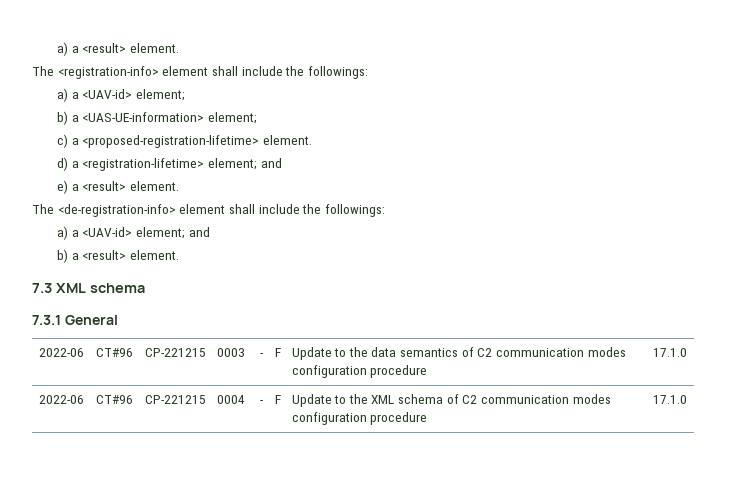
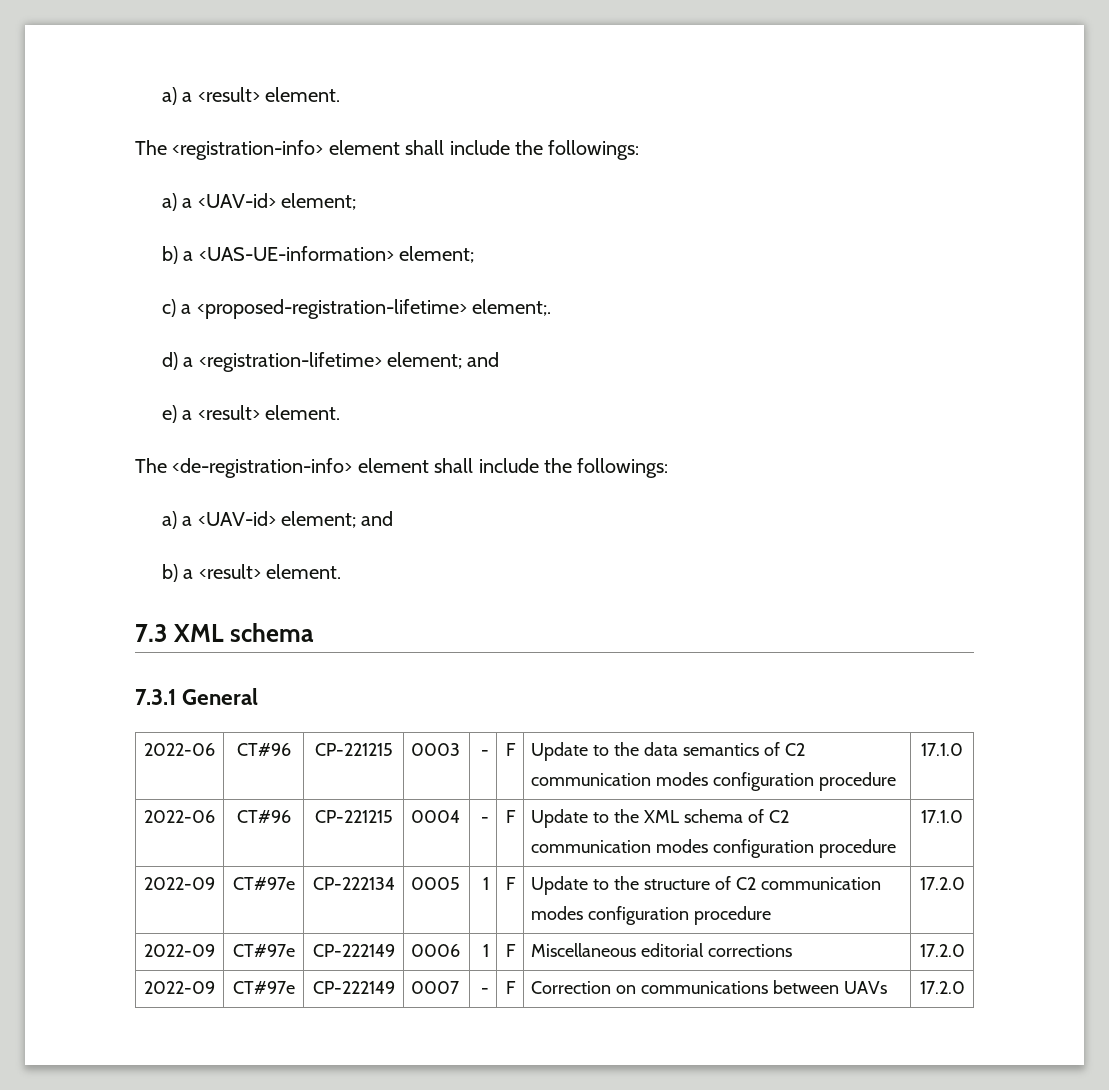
[263,135,313,145] element. -> [472,299,552,316] element;.
(687, 399) none -> [144,877,215,890] [232,877,295,890] [312,877,395,890] [411,877,461,890] [482,877,489,890] [505,877,516,890] [531,876,881,895] [531,906,772,925] [919,877,965,890] [144,944,215,957] [232,944,295,957] [312,944,395,957] [411,944,461,957] [482,944,489,957] [505,944,516,957] [531,943,793,957] [919,944,965,957] [144,981,215,994] [232,981,295,994] [312,981,395,994] [411,981,460,994] [480,988,489,994] [505,981,516,994] [531,980,887,994] [919,981,965,994] // 2022-09 | CT#97e | CP-222134 | 0005 | 1 | F | Update to the structure of C2 communication modes configuration procedure | 17.2.0 // 2022-09 | CT#97e | CP-222149 | 0006 | 1 | F | Miscellaneous editorial corrections | 17.2.0 // 2022-09 | CT#97e | CP-222149 | 0007 | - | F | Correction on communications between UAVs | 17.2.0

